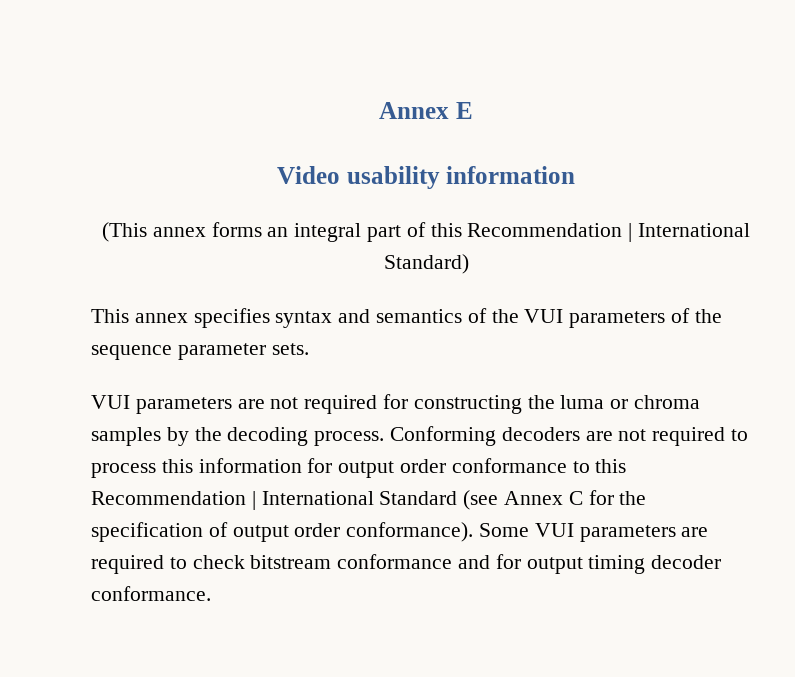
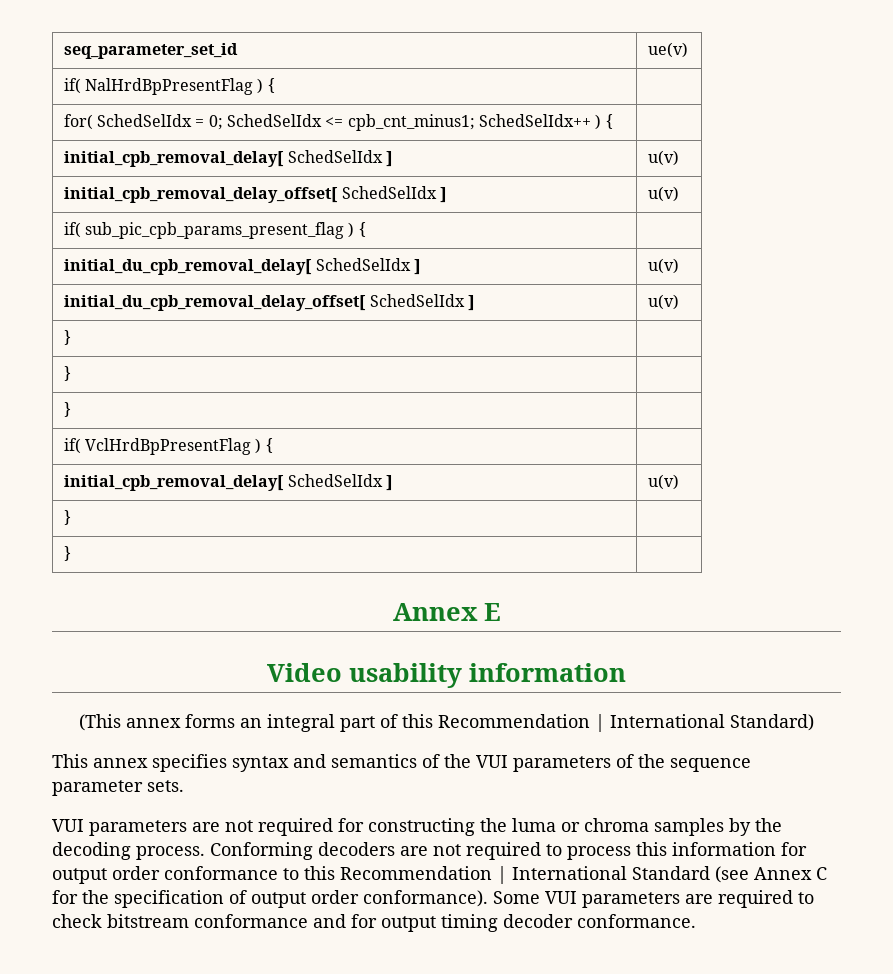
(379, 110) none -> [63,43,238,59] [647,42,688,58] [63,78,275,95] [63,114,613,131] [63,150,394,167] [647,150,679,166] [63,186,448,203] [647,186,679,202] [63,222,366,239] [63,258,422,275] [647,258,679,274] [63,294,476,311] [647,294,679,310] [63,330,71,345] [63,366,71,381] [63,402,71,417] [63,438,273,455] [63,474,394,491] [647,474,679,490] [63,510,71,525] [63,546,71,561] seq_parameter_set_id | ue(v) // if( NalHrdBpPresentFlag ) { | // for( SchedSelIdx = 0; SchedSelIdx <= cpb_cnt_minus1; SchedSelIdx++ ) { | // initial_cpb_removal_delay[ SchedSelIdx ] | u(v) // initial_cpb_removal_delay_offset[ SchedSelIdx ] | u(v) // if( sub_pic_cpb_params_present_flag ) { | // initial_du_cpb_removal_delay[ SchedSelIdx ] | u(v) // initial_du_cpb_removal_delay_offset[ SchedSelIdx ] | u(v) // } | // } | // } | // if( VclHrdBpPresentFlag ) { | // initial_cpb_removal_delay[ SchedSelIdx ] | u(v) // } | // } | //

